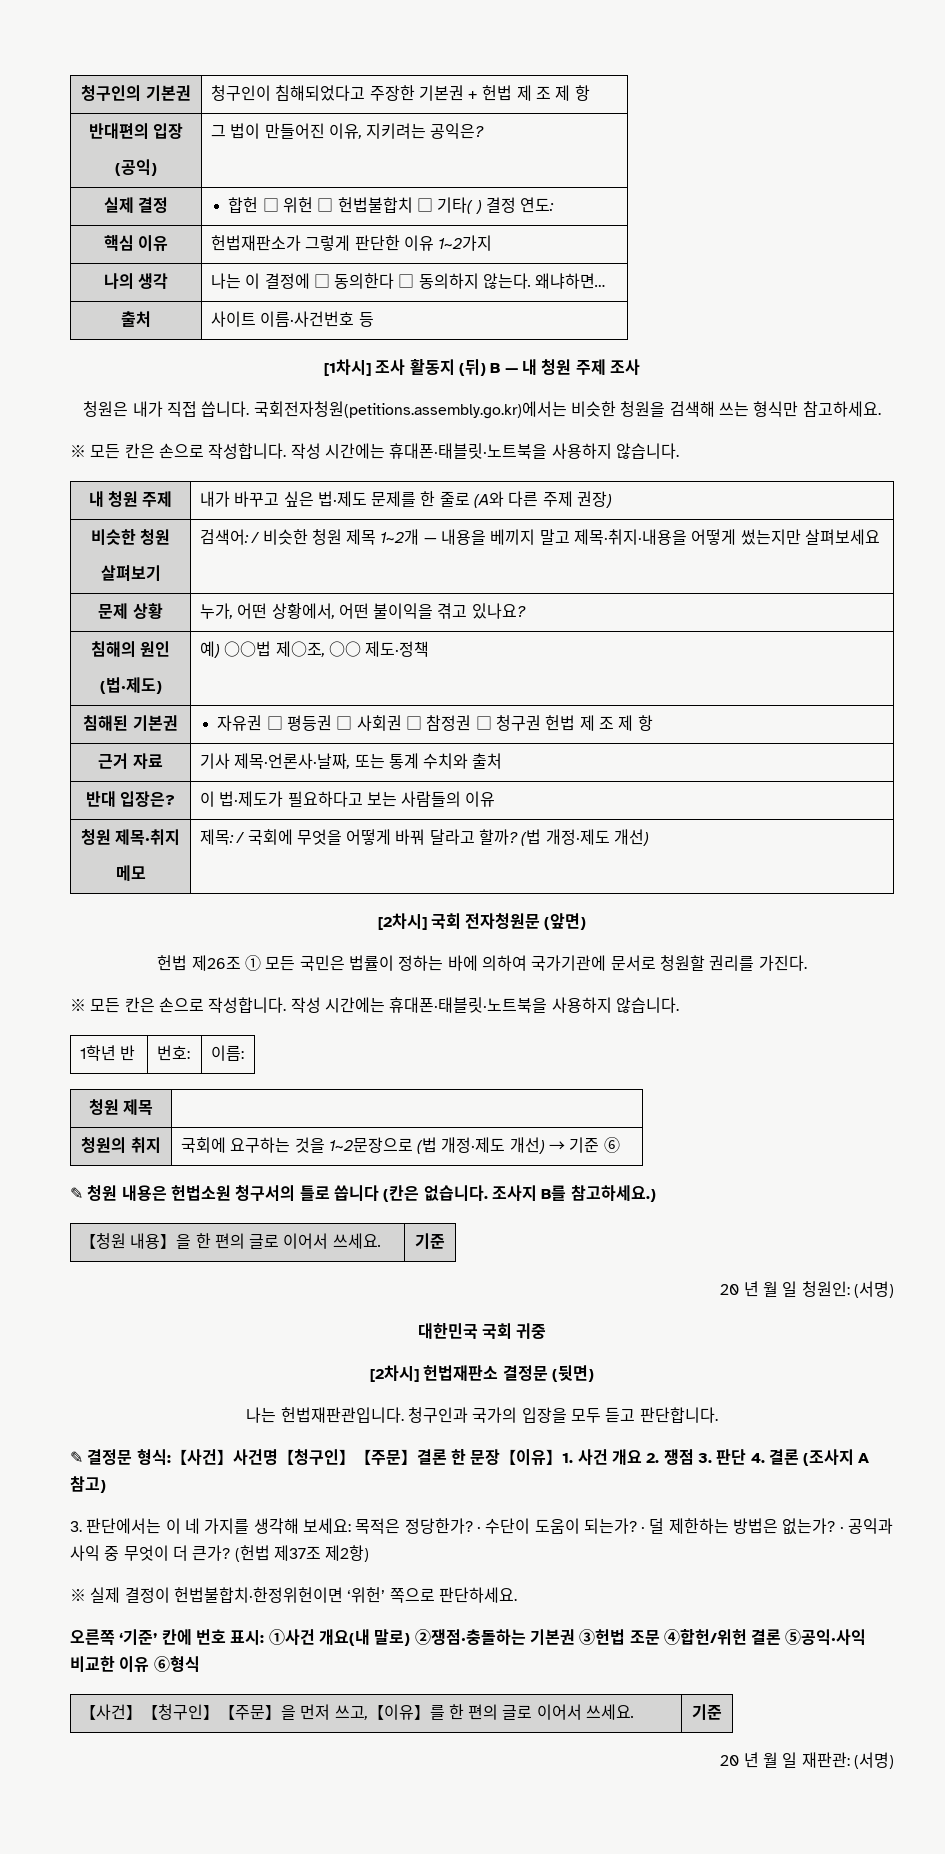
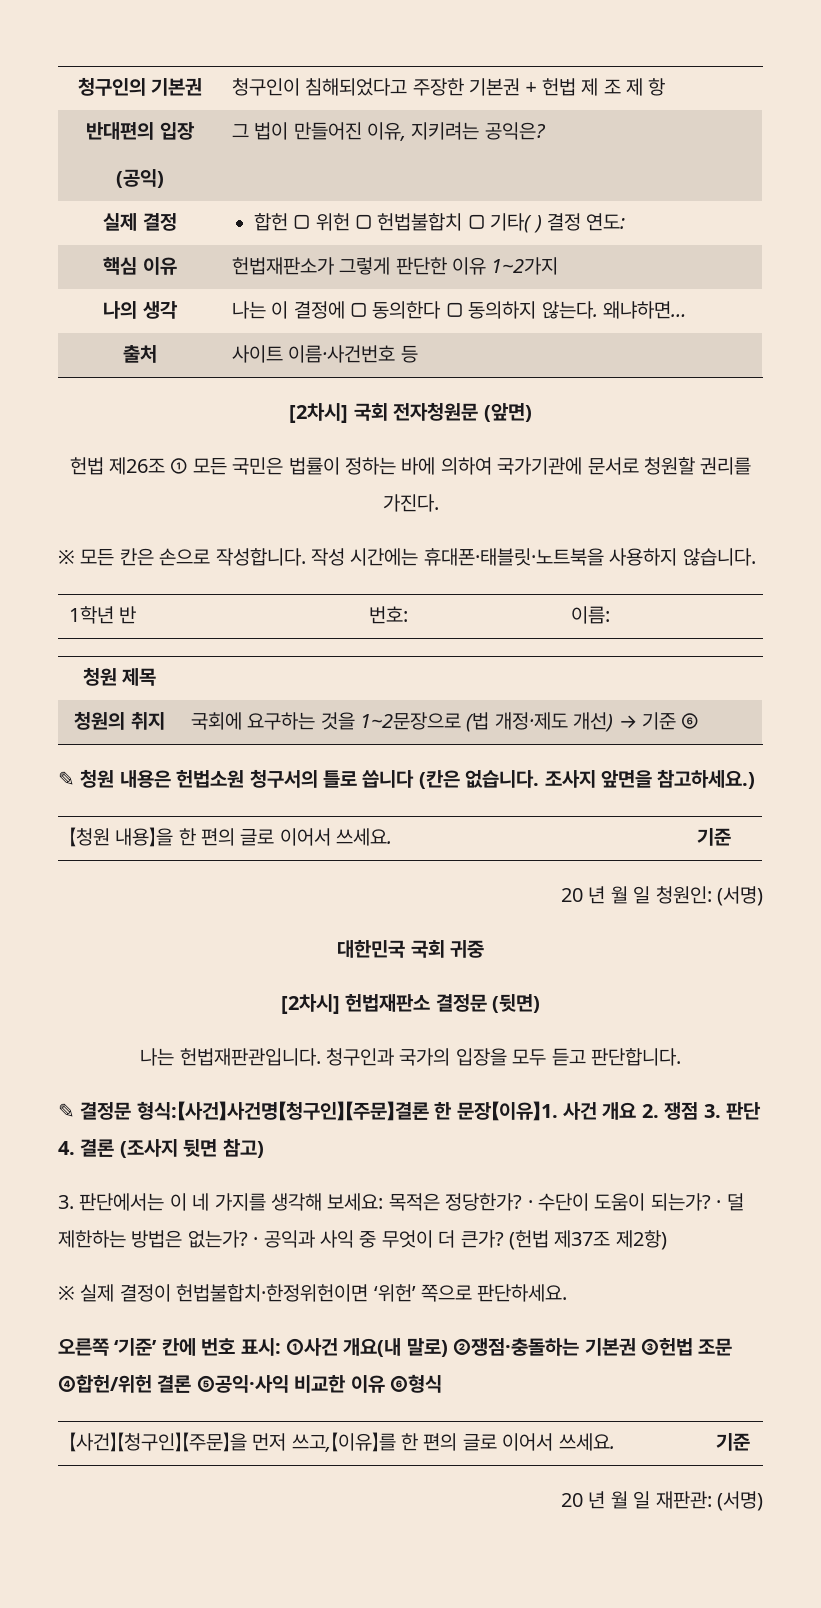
[324,359,640,376] [83,401,881,419] [70,443,679,459] [88,491,173,507] [199,491,613,508] [90,529,171,545] [100,565,161,582] [199,529,881,545] [98,603,163,619] [199,603,526,619] [90,641,171,657] [99,677,162,694] [199,641,430,658] [83,715,178,731] [217,715,653,731] [98,753,163,769] [199,753,503,769] [85,791,176,807] [199,791,496,807] [80,829,181,845] [115,865,146,881] [199,829,650,846] // [1차시] 조사 활동지 (뒤) B — 내 청원 주제 조사 // 청원은 내가 직접 씁니다. 국회전자청원(petitions.assembly.go.kr)에서는 비슷한 청원을 검색해 쓰는 형식만 참고하세요. // ※ 모든 칸은 손으로 작성합니다. 작성 시간에는 휴대폰·태블릿·노트북을 사용하지 않습니다. // 내 청원 주제 | 내가 바꾸고 싶은 법·제도 문제를 한 줄로 (A와 다른 주제 권장) // 비슷한 청원 // 살펴보기 | 검색어: / 비슷한 청원 제목 1~2개 — 내용을 베끼지 말고 제목·취지·내용을 어떻게 썼는지만 살펴보세요 // 문제 상황 | 누가, 어떤 상황에서, 어떤 불이익을 겪고 있나요? // 침해의 원인 // (법·제도) | 예) ○○법 제○조, ○○ 제도·정책 // 침해된 기본권 | 자유권 □ 평등권 □ 사회권 □ 참정권 □ 청구권 헌법 제 조 제 항 // 근거 자료 | 기사 제목·언론사·날짜, 또는 통계 수치와 출처 // 반대 입장은? | 이 법·제도가 필요하다고 보는 사람들의 이유 // 청원 제목·취지 // 메모 | 제목: / 국회에 무엇을 어떻게 바꿔 달라고 할까? (법 개정·제도 개선) -> (418, 354) none
[541,1185,567,1201] B를 -> [600,770,652,788] 앞면을
[858,1453,870,1463] A -> [183,1139,218,1157] 뒷면

